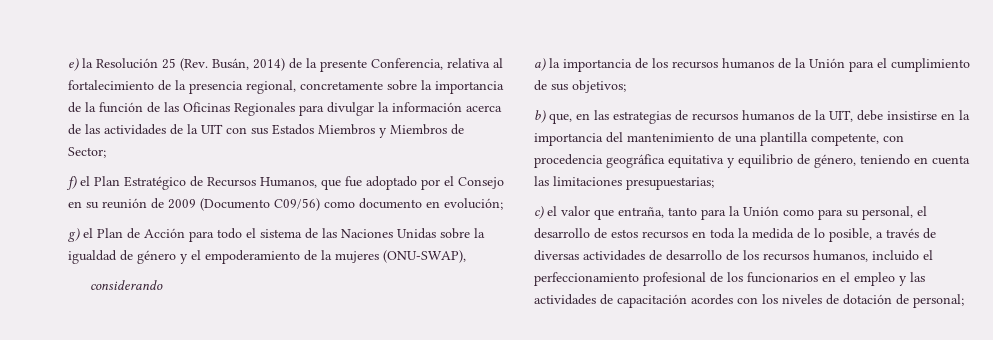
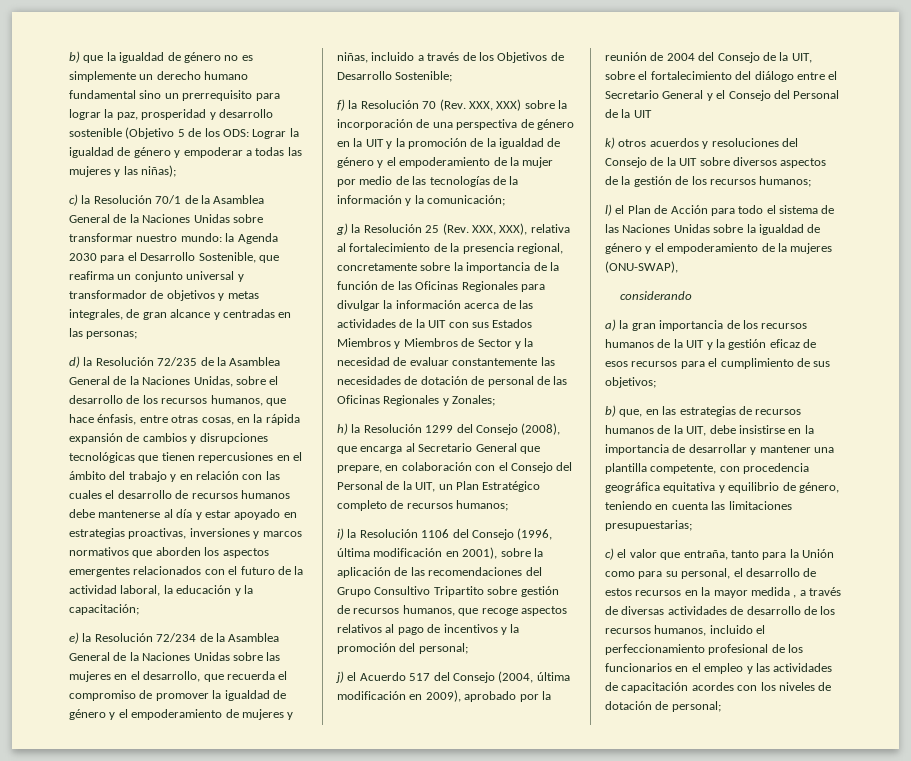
[68,58,443,72] e) la Resolución 25 (Rev. Busán, 2014) de la presente Conferencia, -> [69,51,253,63] [69,71,249,82] [69,90,280,101] [69,109,273,120] [69,127,299,139] [69,147,302,158] [69,165,177,177] [69,194,265,206] [69,214,263,223] [69,233,278,244] [69,252,279,263] [69,271,244,282] [69,290,259,301] [69,309,292,320] [69,328,138,339] [69,356,281,368] [69,376,279,387] [69,395,286,406] [69,414,300,425] [69,433,268,444] [69,452,302,463] [69,471,280,482] [69,490,290,499] [69,509,297,520] [69,528,302,539] [69,547,269,558] [69,566,304,577] [69,585,253,596] [69,604,139,615] [69,632,280,644] [69,652,281,661] [69,671,288,682] [69,690,286,701] [69,709,294,720] [337,52,564,63] [337,71,453,82] [337,99,567,111] [337,119,574,130] [337,138,561,149] [337,157,554,168] [337,176,519,187] [337,195,506,206] [336,223,528,235] b) que la igualdad de género no es simplemente un derecho humano fundamental sino un prerrequisito para lograr la paz, prosperidad y desarrollo sostenible (Objetivo 5 de los ODS: Lograr la igualdad de género y empoderar a todas las mujeres y las niñas); // c) la Resolución 70/1 de la Asamblea General de la Naciones Unidas sobre transformar nuestro mundo: la Agenda 2030 para el Desarrollo Sostenible, que reafirma un conjunto universal y transformador de objetivos y metas integrales, de gran alcance y centradas en las personas; // d) la Resolución 72/235 de la Asamblea General de la Naciones Unidas, sobre el desarrollo de los recursos humanos, que hace énfasis, entre otras cosas, en la rápida expansión de cambios y disrupciones tecnológicas que tienen repercusiones en el ámbito del trabajo y en relación con las cuales el desarrollo de recursos humanos debe mantenerse al día y estar apoyado en estrategias proactivas, inversiones y marcos normativos que aborden los aspectos emergentes relacionados con el futuro de la actividad laboral, la educación y la capacitación; // e) la Resolución 72/234 de la Asamblea General de la Naciones Unidas sobre las mujeres en el desarrollo, que recuerda el compromiso de promover la igualdad de género y el empoderamiento de mujeres y niñas, incluido a través de los Objetivos de Desarrollo Sostenible; // f) la Resolución 70 (Rev. XXX, XXX) sobre la incorporación de una perspectiva de género en la UIT y la promoción de la igualdad de género y el empoderamiento de la mujer por medio de las tecnologías de la información y la comunicación; // g) la Resolución 25 (Rev. XXX, XXX),
[68,147,106,158] [66,176,504,190] [68,198,503,211] [68,228,80,242] Sector; // f) el Plan Estratégico de Recursos Humanos, que fue adoptado por el Consejo en su reunión de 2009 (Documento C09/56) como documento en evolución; // g) -> [477,338,534,349] [337,357,555,366] [337,376,568,387] [337,395,496,406] [337,423,561,435] [337,443,540,454] [337,462,573,473] [337,481,541,492] [337,500,509,511] [337,528,553,540] [337,547,543,559] [337,567,542,578] [337,586,559,597] [337,605,567,616] [337,624,520,635] [337,643,468,654] [336,671,570,683] [337,690,551,702] [605,52,812,63] [605,71,838,82] [605,90,840,101] [605,109,652,118] [605,137,798,149] [605,157,827,168] [605,176,812,187] [605,204,612,216] Sector y la necesidad de evaluar constantemente las necesidades de dotación de personal de las Oficinas Regionales y Zonales; // h) la Resolución 1299 del Consejo (2008), que encarga al Secretario General que prepare, en colaboración con el Consejo del Personal de la UIT, un Plan Estratégico completo de recursos humanos; // i) la Resolución 1106 del Consejo (1996, última modificación en 2001), sobre la aplicación de las recomendaciones del Grupo Consultivo Tripartito sobre gestión de recursos humanos, que recoge aspectos relativos al pago de incentivos y la promoción del personal; // j) el Acuerdo 517 del Consejo (2004, última modificación en 2009), aprobado por la reunión de 2004 del Consejo de la UIT, sobre el fortalecimiento del diálogo entre el Secretario General y el Consejo del Personal de la UIT // k) otros acuerdos y resoluciones del Consejo de la UIT sobre diversos aspectos de la gestión de los recursos humanos; // l)
(560, 63) none -> [631,323,656,331] gran
[809,58,845,68] Unión -> [686,339,816,350] [605,361,678,367] UIT y la gestión eficaz de esos recursos
[606,132,731,143] del mantenimiento de -> [672,444,811,455] de desarrollar y mantener
[710,228,872,242] toda la medida de lo posible, -> [701,587,797,598] la mayor medida ,

